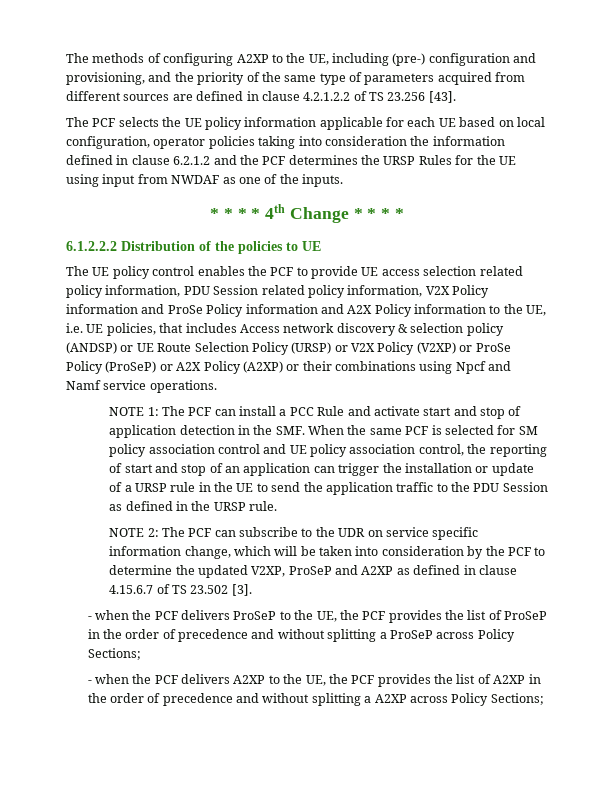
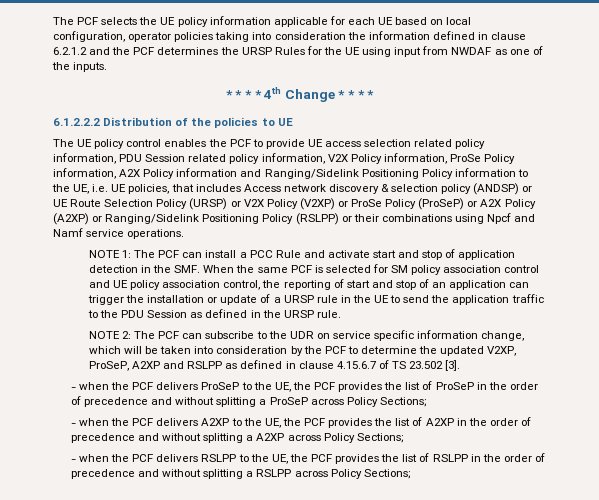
[66,53,537,66] [66,72,526,85] [66,91,456,103] [66,117,89,127] The methods of configuring A2XP to the UE, including (pre-) configuration and provisioning, and the priority of the same type of parameters acquired from different sources are defined in clause 4.2.1.2.2 of TS 23.256 [43]. // The -> [53,17,74,25] The
[66,304,373,317] information and ProSe Policy information and A2X -> [383,153,516,164] [53,168,419,179] information, ProSe Policy information, A2X Policy information and Ranging/Sidelink Positioning
(300, 367) none -> [105,213,352,225] Ranging/Sidelink Positioning Policy (RSLPP) or
[288,565,394,575] ProSeP and A2XP -> [88,361,223,371] ProSeP, A2XP and RSLPP
(544, 699) none -> [70,453,545,464] [70,469,410,479] // - when the PCF delivers RSLPP to the UE, the PCF provides the list of RSLPP in the order of precedence and without splitting a RSLPP across Policy Sections;

